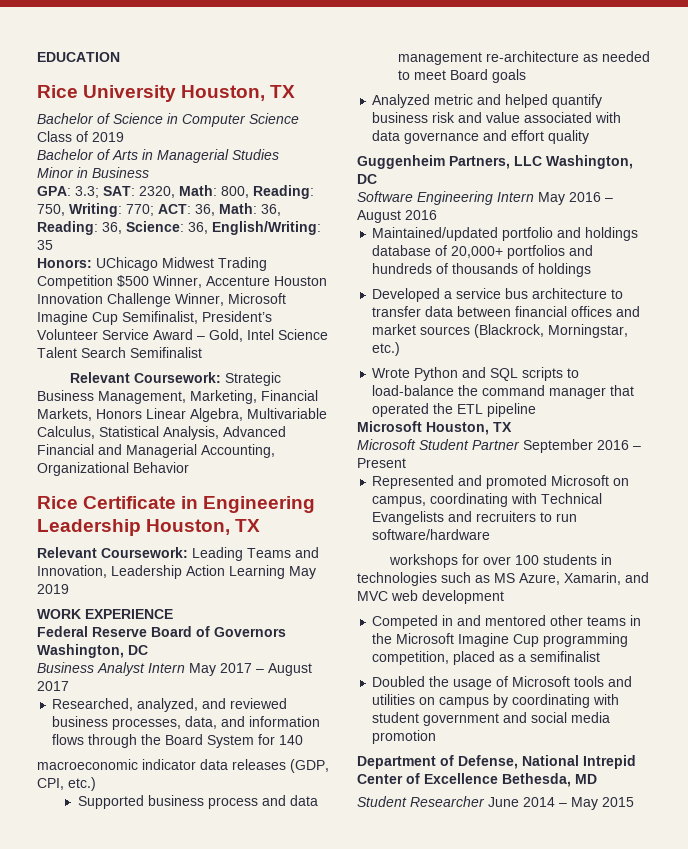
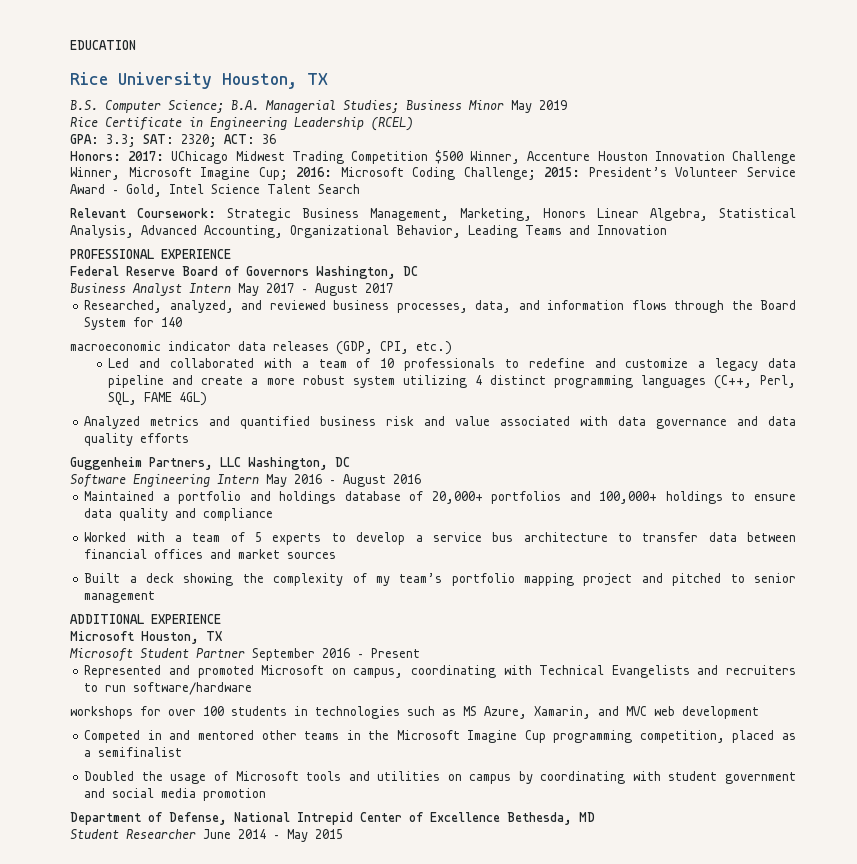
[37,113,299,127] [37,131,124,142] [37,149,279,163] [37,167,149,178] [37,185,314,199] [37,203,281,217] [37,221,321,235] [37,240,53,250] Bachelor of Science in Computer Science Class of 2019 // Bachelor of Arts in Managerial Studies // Minor in Business // GPA: 3.3; SAT: 2320, Math: 800, Reading: 750, Writing: 770; ACT: 36, Math: 36, Reading: 36, Science: 36, English/Writing: 35 -> [70,100,567,113] [70,117,413,131] [70,134,276,147] B.S. Computer Science; B.A. Managerial Studies; Business Minor May 2019 // Rice Certificate in Engineering Leadership (RCEL) // GPA: 3.3; SAT: 2320; ACT: 36
(92, 263) none -> [128,151,165,161] 2017:
[92,311,198,325] Cup Semifinalist, -> [258,167,581,180] Cup; 2016: Microsoft Coding Challenge; 2015:
[130,347,202,358] Semifinalist -> (360, 189) none
[261,390,318,401] [37,408,92,421] Financial Markets, -> (532, 214) none
[247,408,327,419] [37,426,95,439] Multivariable Calculus, -> (708, 214) none
[37,444,275,458] [37,462,189,476] [37,496,316,513] [37,519,261,536] [37,547,319,561] [37,565,316,579] [37,584,69,594] [37,609,81,619] Financial and Managerial Accounting, Organizational Behavior // Rice Certificate in Engineering Leadership Houston, TX // Relevant Coursework: Leading Teams and Innovation, Leadership Action Learning May 2019 // WORK -> [204,225,667,238] [70,249,154,259] Accounting, Organizational Behavior, Leading Teams and Innovation // PROFESSIONAL
[77,795,318,809] [397,51,650,65] [397,69,526,83] [372,94,603,108] Supported business process and data management re-architecture as needed to meet Board goals // Analyzed metric and helped quantify -> [108,358,797,371] [108,375,796,389] [108,392,208,406] [84,416,311,429] Led and collaborated with a team of 10 professionals to redefine and customize a legacy data pipeline and create a more robust system utilizing 4 distinct programming languages (C++, Perl, SQL, FAME 4GL) // Analyzed metrics and quantified
[511,130,590,144] effort quality -> [768,416,796,426] [84,433,190,446] data quality efforts
[372,227,499,241] Maintained/updated -> [84,491,170,501] Maintained a
[372,263,592,277] [372,288,441,302] hundreds of thousands of holdings // Developed -> [599,491,796,504] [84,508,274,521] [84,532,406,545] 100,000+ holdings to ensure data quality and compliance // Worked with a team of 5 experts to develop
[474,324,629,338] [372,342,401,356] [372,367,580,381] [372,385,635,399] [372,403,537,417] (Blackrock, Morningstar, etc.) // Wrote Python and SQL scripts to load-balance the command manager that operated the ETL pipeline -> [84,573,796,586] [84,591,156,603] [70,614,221,624] // Built a deck showing the complexity of my team’s portfolio mapping project and pitched to senior management // ADDITIONAL EXPERIENCE

